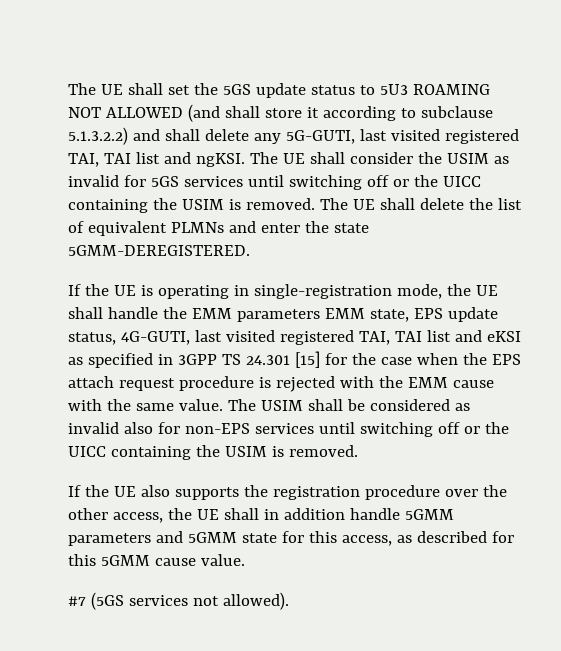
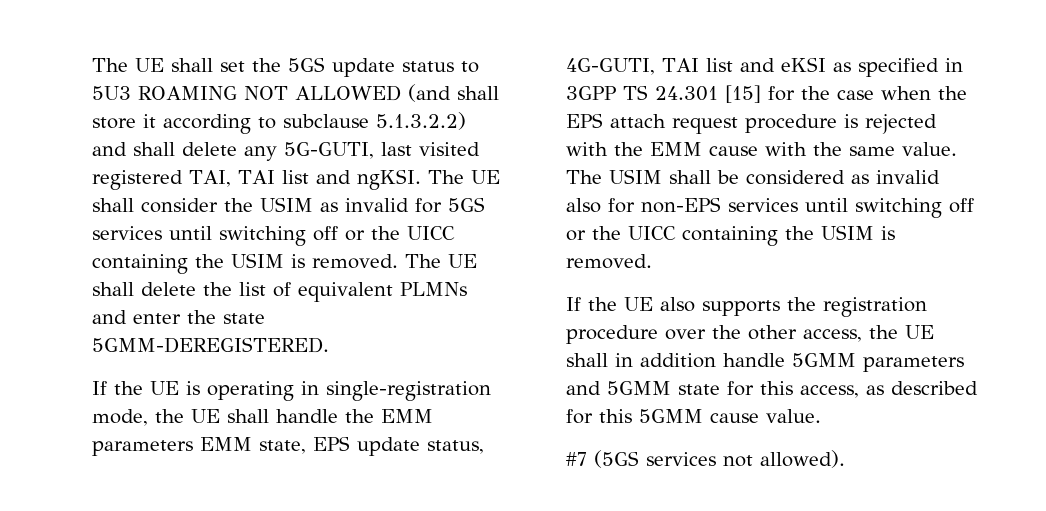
[194,330,390,345] last visited registered TAI, -> (656, 66) none

